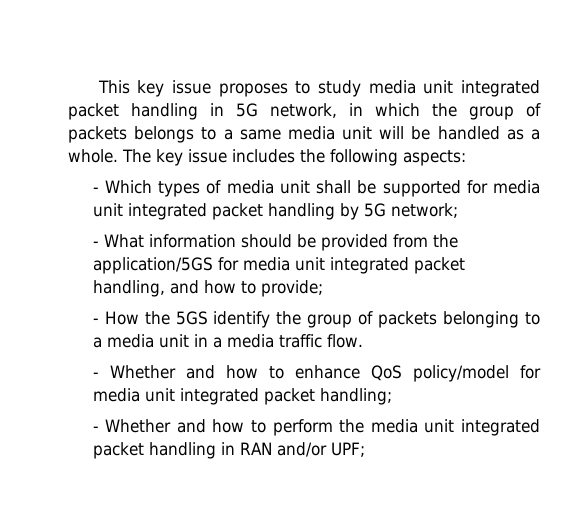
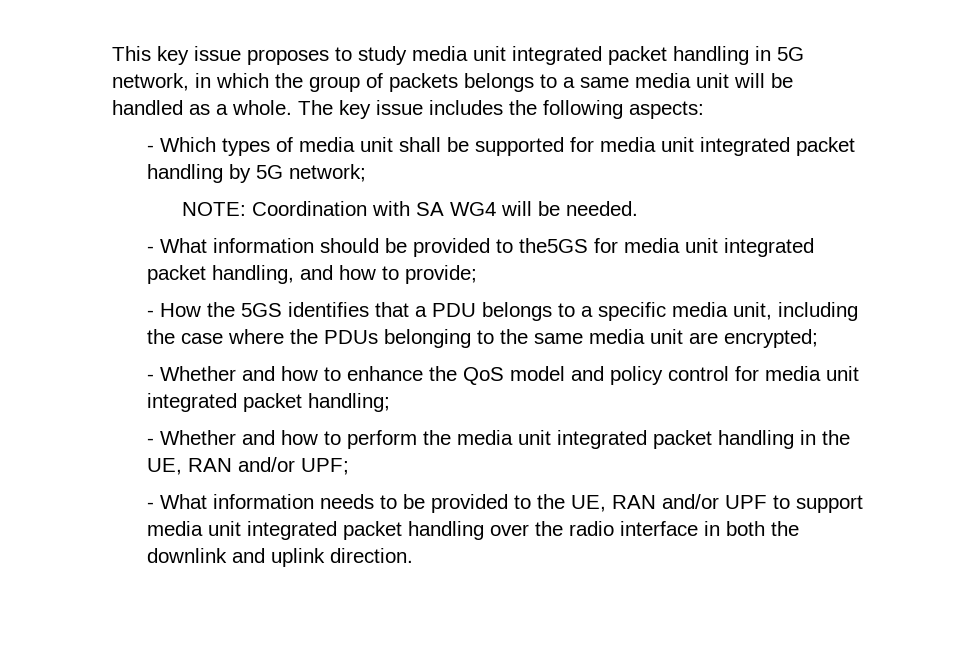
(458, 210) none -> [181,201,638,216] // NOTE: Coordination with SA WG4 will be needed.
[392,234,458,248] [92,257,213,274] from the application/5GS -> [495,238,588,253] to the5GS
[213,311,541,328] [92,334,363,348] identify the group of packets belonging to a media unit in a media traffic flow. -> [287,302,858,321] [146,329,818,348] identifies that a PDU belongs to a specific media unit, including the case where the PDUs belonging to the same media unit are encrypted;
[370,365,509,382] QoS policy/model -> [428,366,729,385] the QoS model and policy control
(235, 448) none -> [821,430,850,445] [146,458,182,475] the UE,
(365, 449) none -> [146,494,863,513] [146,521,799,540] [146,548,413,567] // - What information needs to be provided to the UE, RAN and/or UPF to support media unit integrated packet handling over the radio interface in both the downlink and uplink direction.

